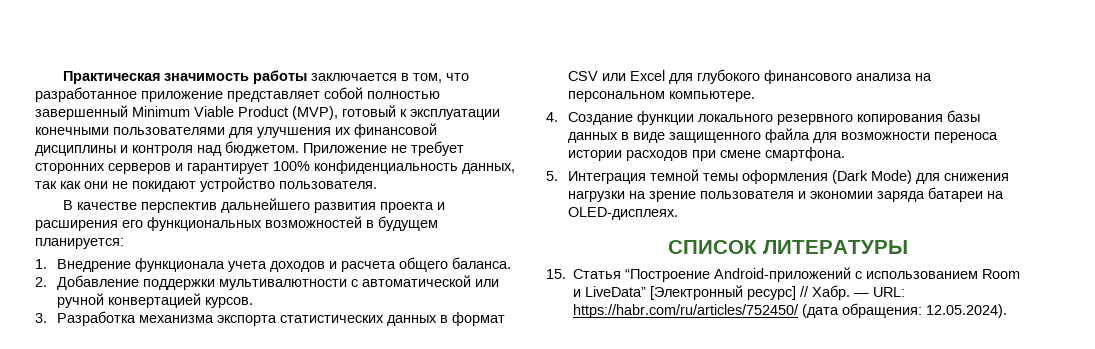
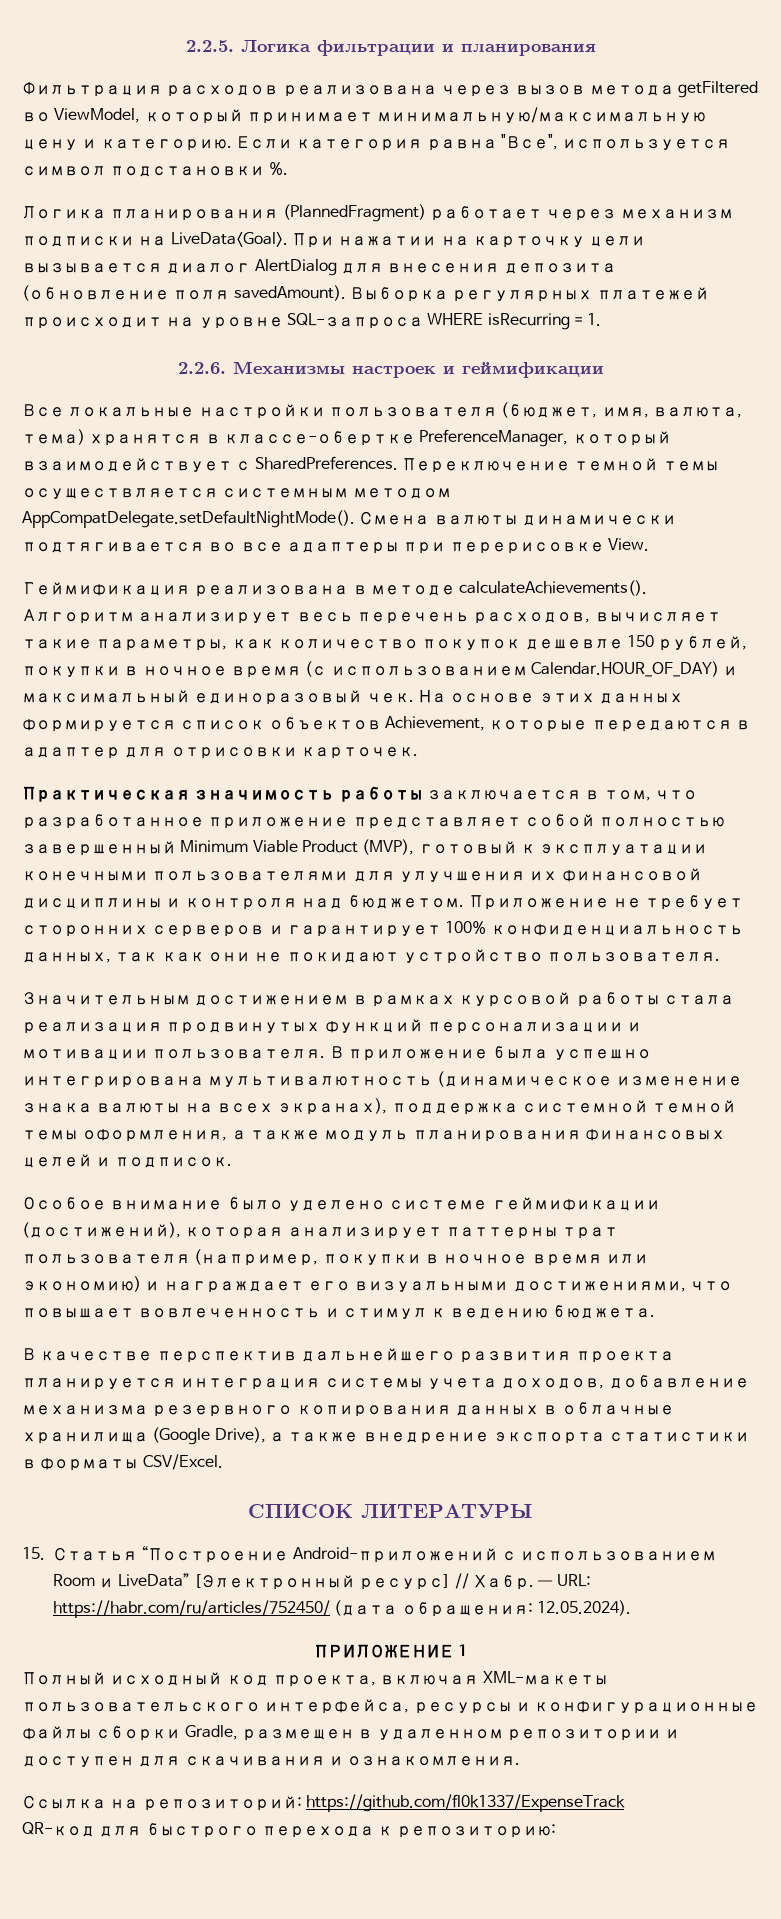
(62, 77) none -> [185,40,596,56] [22,81,758,98] [22,107,707,124] [22,134,731,151] [22,162,288,177] [22,204,733,222] [22,232,646,248] [22,259,616,276] [22,285,709,302] [22,313,602,330] [177,361,604,378] [22,402,742,419] [22,429,671,447] [22,456,719,473] [22,488,451,499] [22,510,676,528] [22,538,649,554] [22,580,648,597] [22,609,721,624] [22,635,748,651] [22,661,738,678] [22,689,683,705] [22,716,750,732] [22,747,418,759] 2.2.5. Логика фильтрации и планирования // Фильтрация расходов реализована через вызов метода getFiltered во ViewModel, который принимает минимальную/максимальную цену и категорию. Если категория равна "Все", используется символ подстановки %. // Логика планирования (PlannedFragment) работает через механизм подписки на LiveData<Goal>. При нажатии на карточку цели вызывается диалог AlertDialog для внесения депозита (обновление поля savedAmount). Выборка регулярных платежей происходит на уровне SQL-запроса WHERE isRecurring = 1. // 2.2.6. Механизмы настроек и геймификации // Все локальные настройки пользователя (бюджет, имя, валюта, тема) хранятся в классе-обертке PreferenceManager, который взаимодействует с SharedPreferences. Переключение темной темы осуществляется системным методом AppCompatDelegate.setDefaultNightMode(). Смена валюты динамически подтягивается во все адаптеры при перерисовке View. // Геймификация реализована в методе calculateAchievements(). Алгоритм анализирует весь перечень расходов, вычисляет такие параметры, как количество покупок дешевле 150 рублей, покупки в ночное время (с использованием Calendar.HOUR_OF_DAY) и максимальный единоразовый чек. На основе этих данных формируется список объектов Achievement, которые передаются в адаптер для отрисовки карточек. //
(377, 185) none -> [22,992,734,1007] [22,1019,642,1034] [22,1046,651,1061] [22,1071,742,1088] [22,1098,737,1115] [22,1129,725,1142] [22,1154,232,1168] [22,1197,660,1211] [22,1222,619,1239] [22,1249,648,1266] [22,1276,732,1293] [22,1305,655,1319] // Значительным достижением в рамках курсовой работы стала реализация продвинутых функций персонализации и мотивации пользователя. В приложение была успешно интегрирована мультивалютность (динамическое изменение знака валюты на всех экранах), поддержка системной темной темы оформления, а также модуль планирования финансовых целей и подписок. // Особое внимание было уделено системе геймификации (достижений), которая анализирует паттерны трат пользователя (например, покупки в ночное время или экономию) и награждает его визуальными достижениями, что повышает вовлеченность и стимул к ведению бюджета.
[436,202,445,210] [35,216,438,231] [35,238,124,249] [35,257,511,272] [35,275,499,290] [56,293,253,308] [35,311,505,326] [567,69,932,84] [567,91,755,102] [546,110,980,125] [567,128,998,143] [567,147,845,161] [546,169,1009,184] [567,187,1004,202] [567,207,678,220] и расширения его функциональных возможностей в будущем планируется: // 1. Внедрение функционала учета доходов и расчета общего баланса. // 2. Добавление поддержки мультивалютности с автоматической или ручной конвертацией курсов. // 3. Разработка механизма экспорта статистических данных в формат CSV или Excel для глубокого финансового анализа на персональном компьютере. // 4. Создание функции локального резервного копирования базы данных в виде защищенного файла для возможности переноса истории расходов при смене смартфона. // 5. Интеграция темной темы оформления (Dark Mode) для снижения нагрузки на зрение пользователя и экономии заряда батареи на OLED-дисплеях. -> [22,1375,749,1390] [22,1402,674,1417] [22,1427,750,1445] [22,1454,223,1471] планируется интеграция системы учета доходов, добавление механизма резервного копирования данных в облачные хранилища (Google Drive), а также внедрение экспорта статистики в форматы CSV/Excel.
(1008, 311) none -> [313,1644,468,1658] [22,1671,608,1687] [22,1699,759,1714] [22,1725,680,1741] [22,1756,521,1767] [22,1794,625,1812] [22,1822,556,1838] // ПРИЛОЖЕНИЕ 1 // Полный исходный код проекта, включая XML-макеты пользовательского интерфейса, ресурсы и конфигурационные файлы сборки Gradle, размещен в удаленном репозитории и доступен для скачивания и ознакомления. // Ссылка на репозиторий: https://github.com/fl0k1337/ExpenseTrack // QR-код для быстрого перехода к репозиторию:

